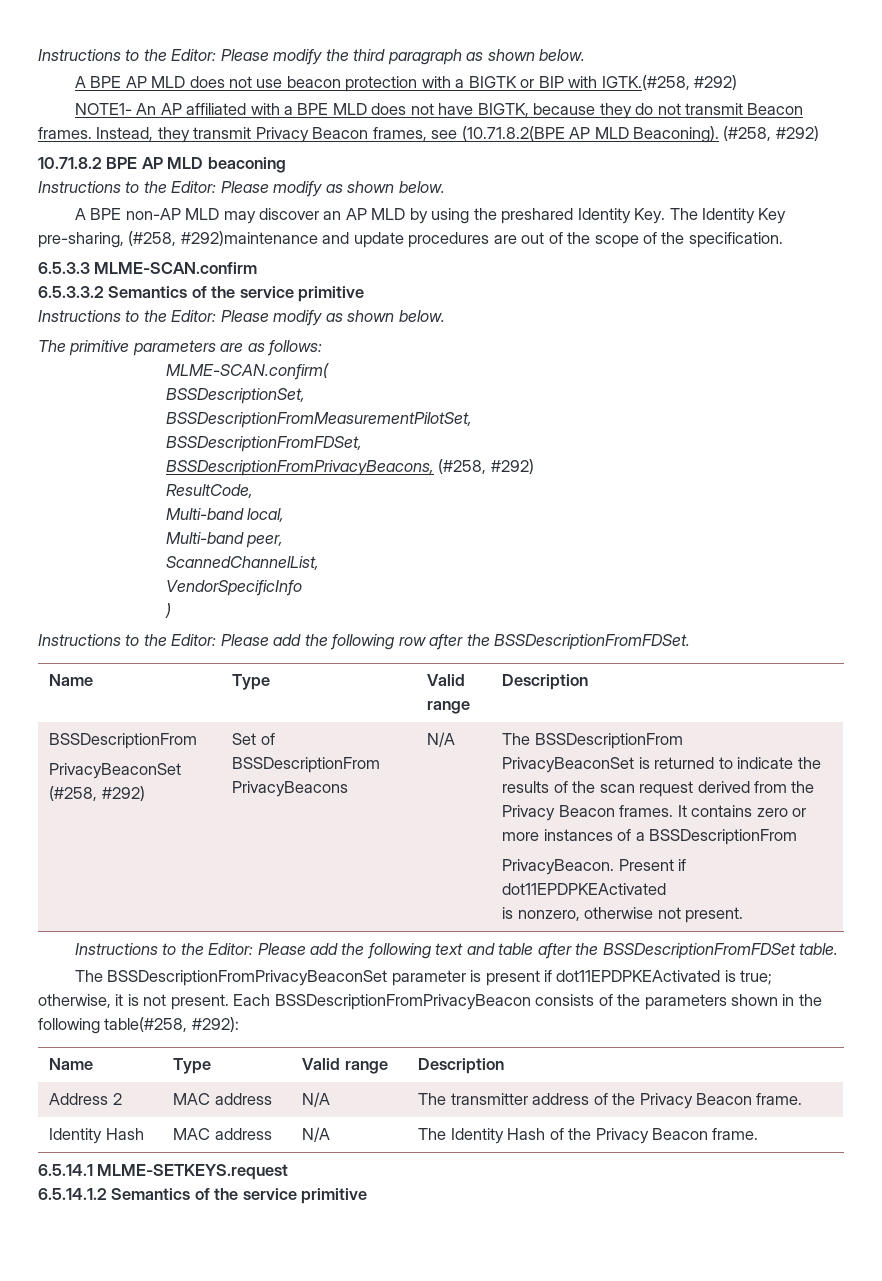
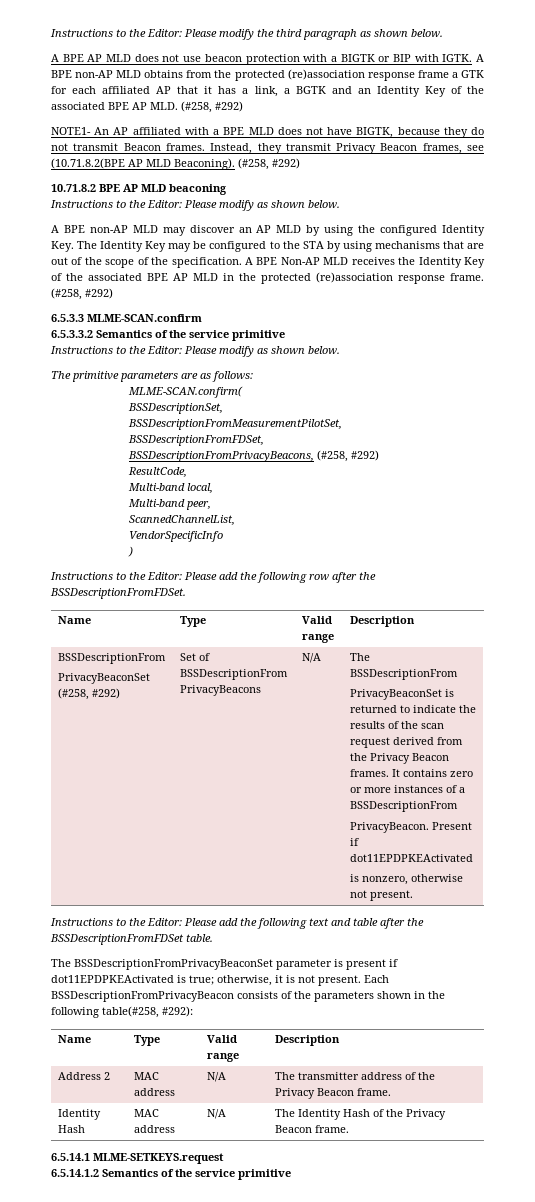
[601,75,690,90] IGTK.(#258, -> [442,54,484,62] [51,69,484,81] [51,86,484,97] [51,101,212,113] IGTK. A BPE non-AP MLD obtains from the protected (re)association response frame a GTK for each affiliated AP that it has a link, a BGTK and an Identity Key of the associated BPE AP MLD. (#258,
[501,208,574,224] preshared -> [380,225,438,236] configured
[38,231,490,248] pre-sharing, (#258, #292)maintenance and update procedures -> [168,241,464,252] may be configured to the STA by using mechanisms that
(783, 240) none -> [244,257,485,268] [51,272,484,284] [51,288,113,300] A BPE Non-AP MLD receives the Identity Key of the associated BPE AP MLD in the protected (re)association response frame. (#258, #292)

